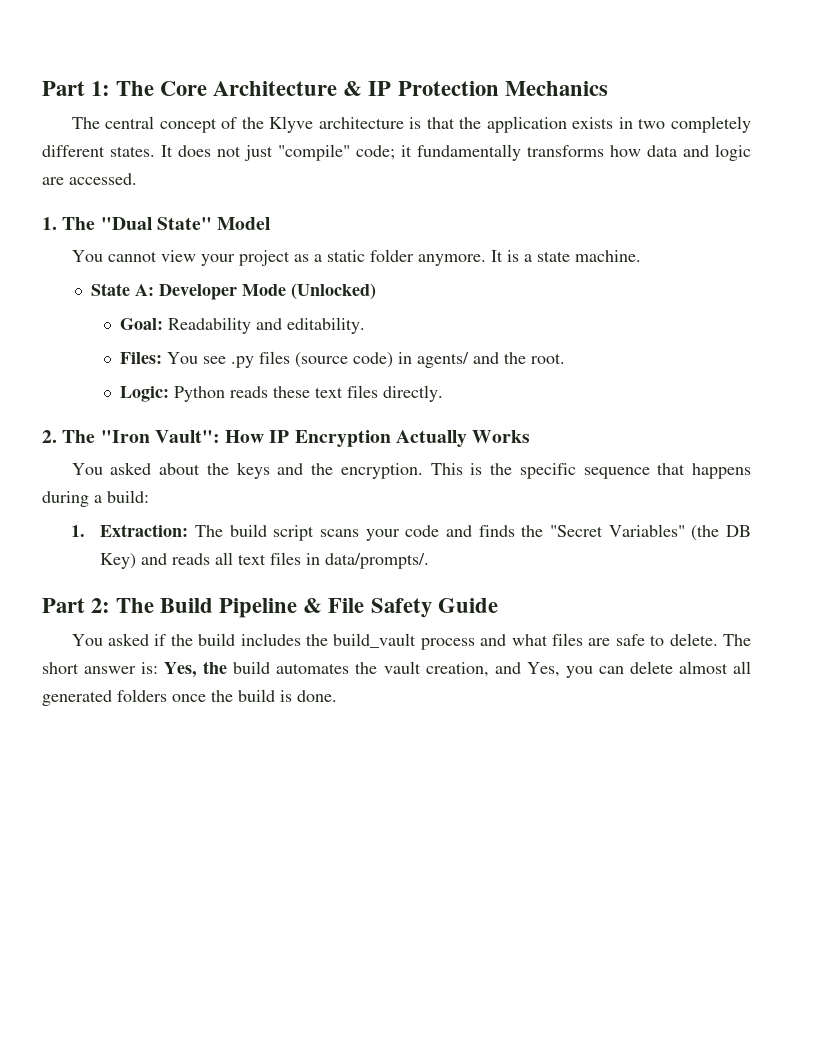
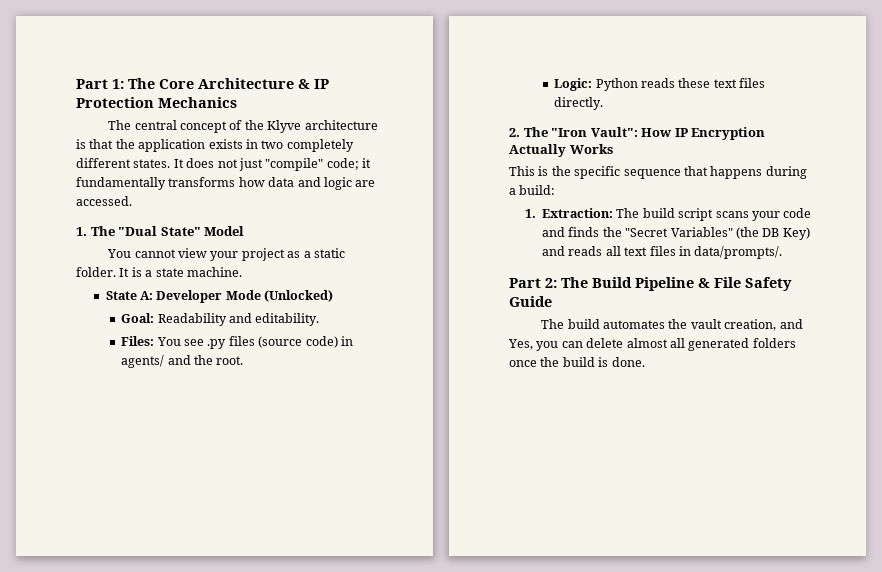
[369,249,486,266] folder anymore. -> [76,267,116,277] folder.
[71,462,423,479] You asked about the keys and the encryption. -> (613, 149) none
[71,633,751,650] [42,661,228,678] You asked if the build includes the build_vault process and what files are safe to delete. The short answer is: Yes, the -> [541,319,565,329] The

